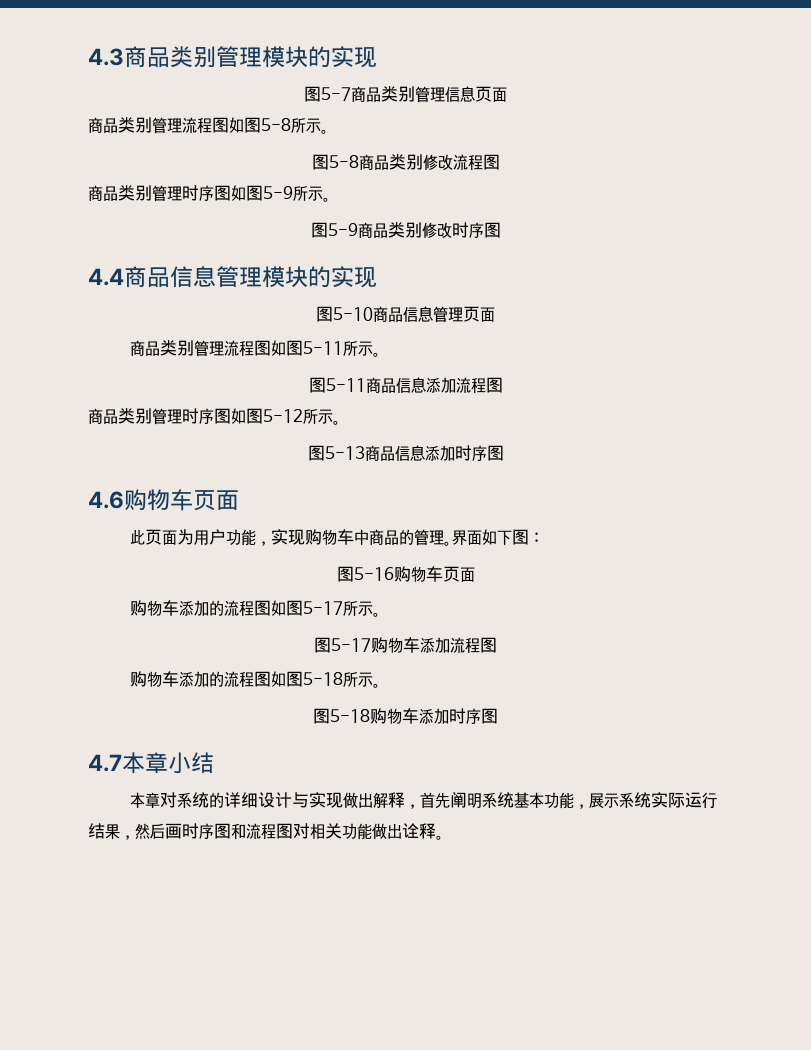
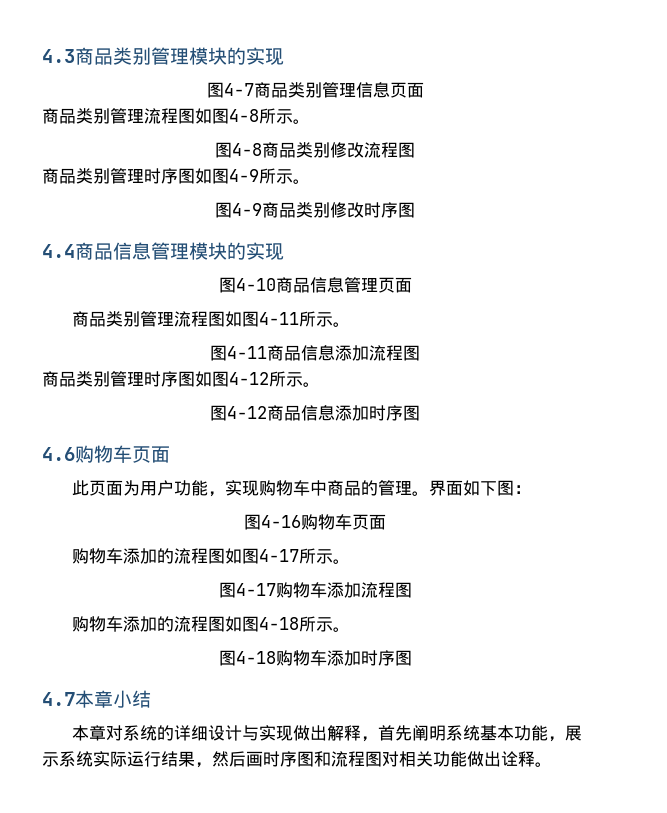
[321,87,351,101] 5-7 -> [223,83,254,96] 4-7
[261,117,329,134] [311,154,359,170] 5-8所示。 // 图5-8 -> [229,108,310,124] [215,142,262,158] 4-8所示。 // 图4-8
[263,185,331,202] [310,222,358,238] 5-9所示。 // 图5-9 -> [229,168,310,184] [215,202,262,218] 4-9所示。 // 图4-9
[333,307,373,321] 5-10 -> [235,278,276,291] 4-10
[302,340,381,357] [308,377,366,393] 5-11所示。 // 图5-11 -> [259,311,351,327] [210,345,267,361] 4-11所示。 // 图4-11
[263,408,341,425] [307,445,365,461] 5-12所示。 // 图5-13 -> [229,371,320,387] [210,405,267,421] 4-12所示。 // 图4-12
[353,567,394,581] 5-16 -> [261,515,301,528] 4-16
[302,600,381,617] [314,637,371,653] 5-17所示。 // 图5-17 -> [259,548,351,564] [218,582,276,598] 4-17所示。 // 图4-17
[302,671,381,688] [313,708,370,724] 5-18所示。 // 图5-18 -> [259,616,351,632] [218,650,276,666] 4-18所示。 // 图4-18

